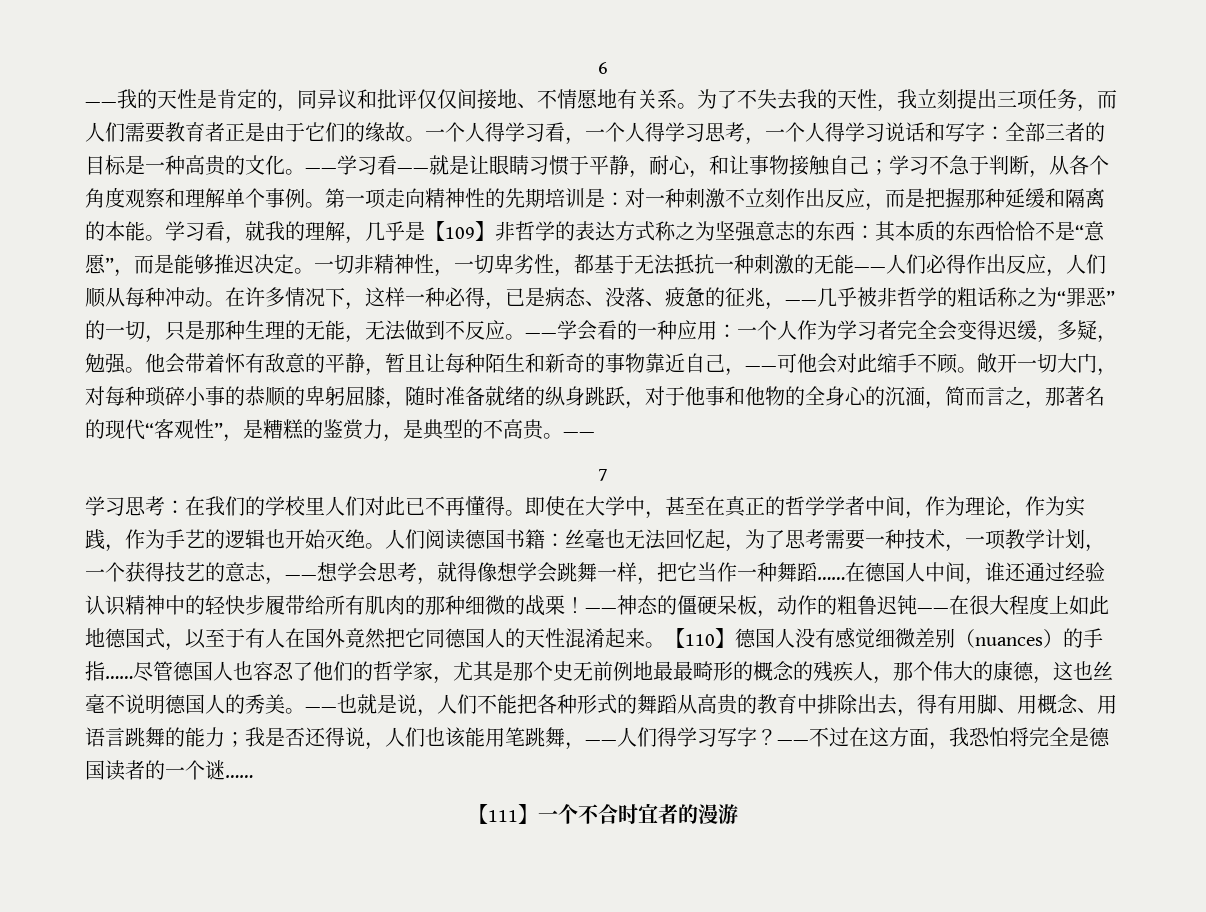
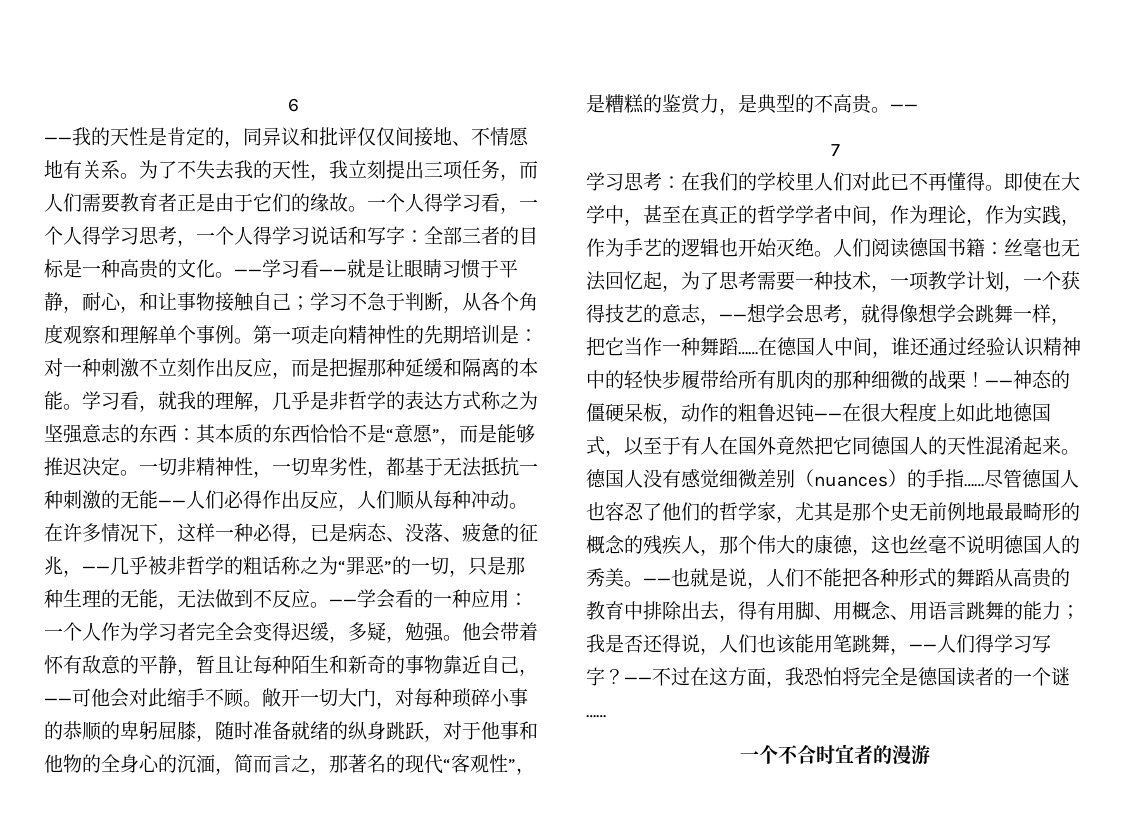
[425,221,495,241] 【109】 -> (329, 400) none
[665,628,735,648] 【110】 -> (1080, 452) none
[468,804,538,824] 【111】 -> (606, 716) none

